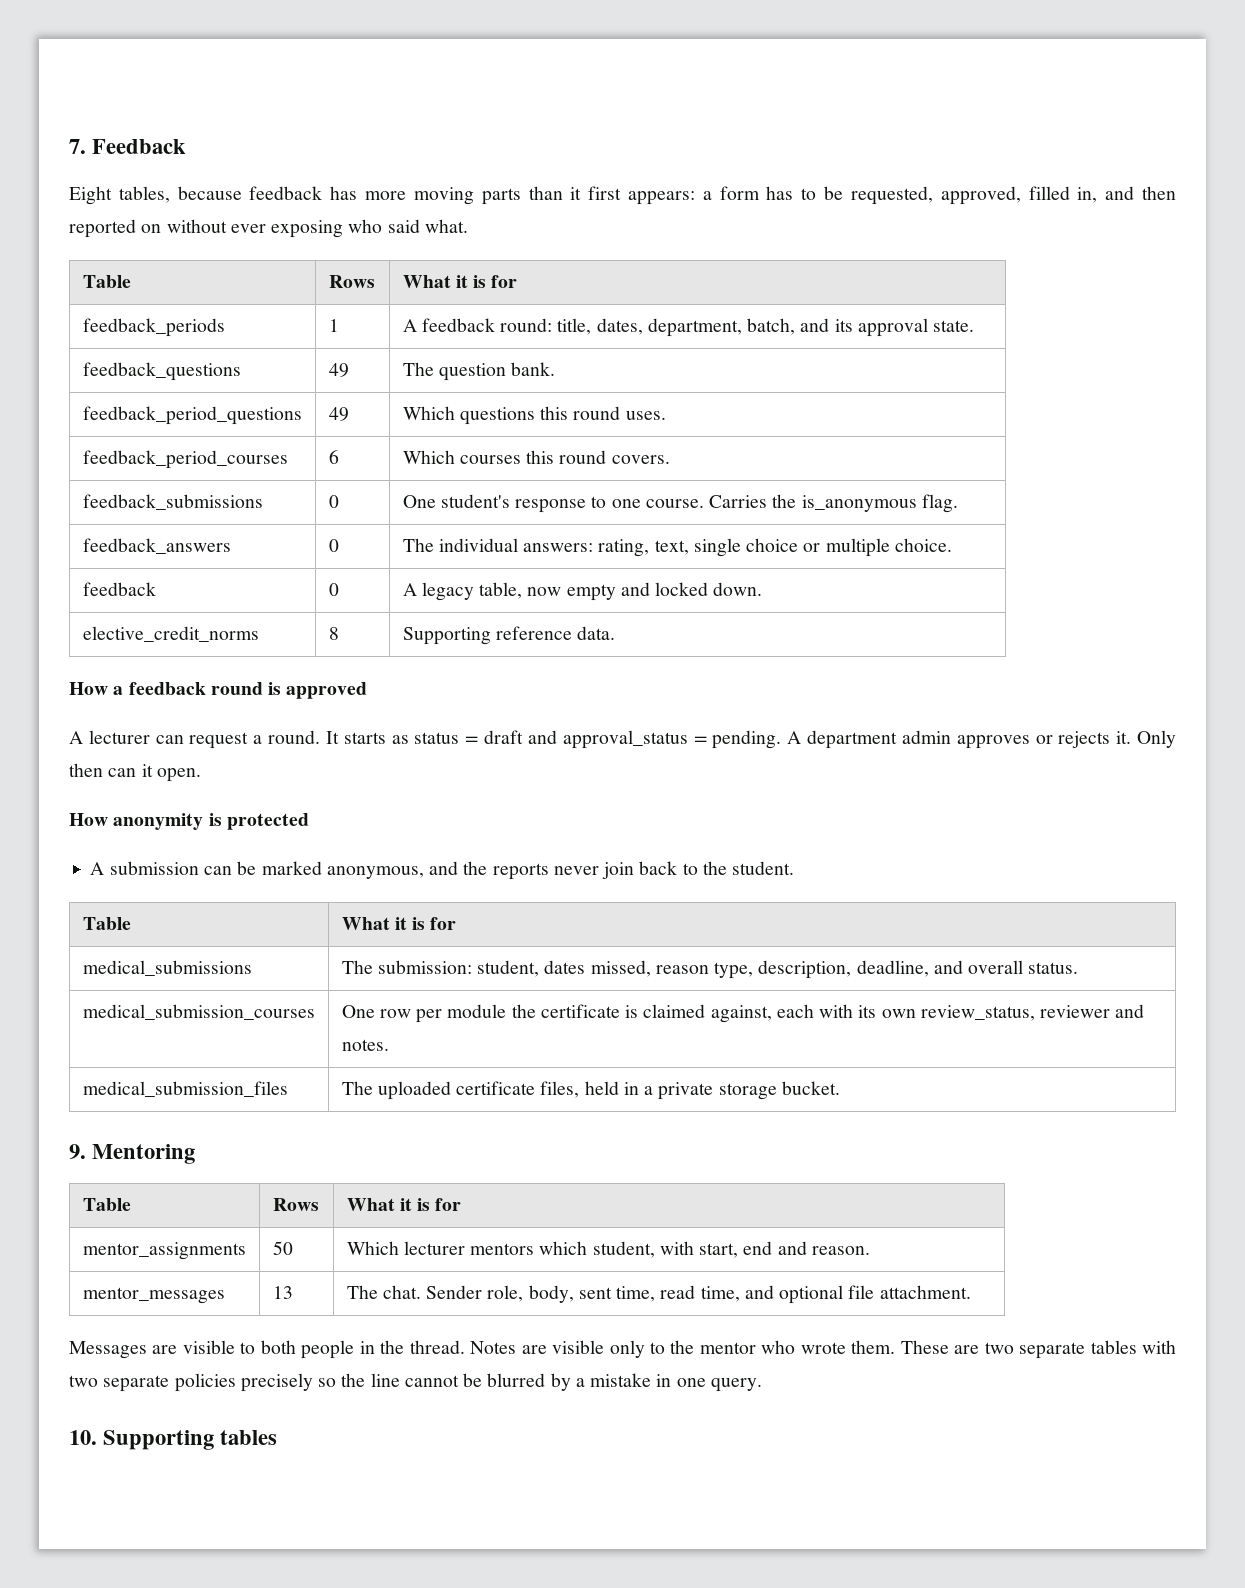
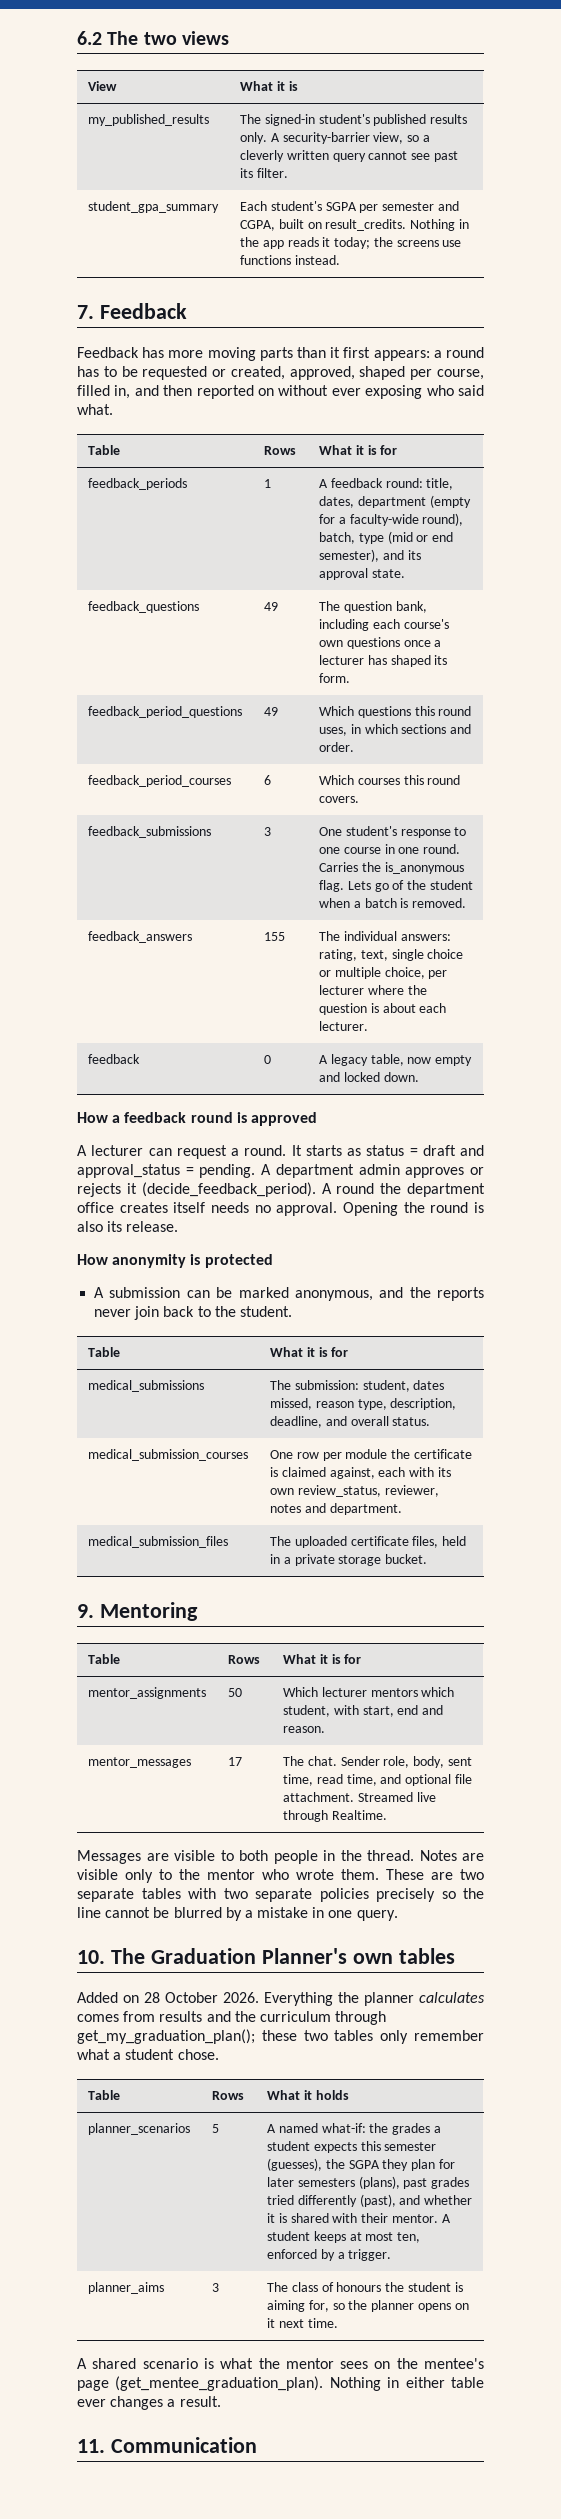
[69,139,187,154] [69,186,323,205] 7. Feedback // Eight tables, because feedback -> [77,31,229,45] [87,81,117,91] [239,81,298,91] [87,114,209,126] [239,114,468,126] [239,132,430,144] [239,150,458,162] [239,168,288,178] [87,201,219,213] [239,201,459,213] [239,219,469,231] [239,237,462,249] [239,255,340,265] [77,303,187,319] [77,347,139,358] 6.2 The two views // View | What it is // my_published_results | The signed-in student's published results only. A security-barrier view, so a cleverly written query cannot see past its filter. // student_gpa_summary | Each student's SGPA per semester and CGPA, built on result_credits. Nothing in the app reads it today; the screens use functions instead. // 7. Feedback // Feedback
[719,186,760,200] form -> [445,347,484,358] round
[850,186,1021,205] requested, approved, -> [142,366,484,380] requested or created, approved, shaped per course,
[647,318,796,337] department, batch, -> [357,495,471,508] [318,513,464,526] [318,531,454,544] [318,549,379,562] department (empty for a faculty-wide round), batch, type (mid or end semester),
[511,362,556,376] bank. -> [395,601,427,613] [318,619,449,631] [318,637,442,649] [318,655,448,667] [318,673,350,683] bank, including each course's own questions once a lecturer has shaped its form.
[625,411,666,420] uses. -> [318,724,472,736] [318,742,354,752] uses, in which sections and order.
[328,495,339,508] 0 -> [263,827,271,836] 3
[645,499,704,508] course. -> [343,844,461,854] course in one round.
(958, 503) none -> [347,880,473,892] [318,898,467,908] Lets go of the student when a batch is removed.
[328,539,339,552] 0 -> [263,932,285,941] 155
[894,538,952,552] choice. -> [384,967,448,979] [318,985,427,995] [318,1003,447,1015] [318,1021,368,1031] choice, per lecturer where the question is about each lecturer.
[82,626,259,642] [328,627,339,640] [402,626,616,645] // elective_credit_norms | 8 | Supporting reference data. -> (419, 1077) none
[1116,730,1177,748] [69,763,201,782] it. Only then can it open. -> [126,1182,485,1197] [77,1202,484,1216] [77,1221,179,1232] it (decide_feedback_period). A round the department office creates itself needs no approval. Opening the round is also its release.
[1040,1004,1145,1018] [341,1039,389,1051] reviewer and notes. -> [384,1485,439,1497] [269,1503,402,1515] reviewer, notes and department.
[272,1286,293,1299] 13 -> [227,1757,242,1766] 17
(971, 1292) none -> [357,1792,436,1802] [282,1810,387,1822] Streamed live through Realtime.
[103,1430,278,1450] Supporting tables -> [110,1948,455,1964] [77,1992,485,2006] [77,2011,387,2025] [77,2029,485,2044] [77,2049,219,2060] [87,2090,120,2100] [211,2091,244,2100] [266,2090,349,2100] [87,2123,190,2135] [211,2124,219,2133] [266,2123,441,2135] [266,2141,437,2153] [266,2158,455,2171] [266,2176,470,2189] [266,2194,473,2207] [266,2213,451,2223] [266,2231,421,2243] [266,2249,392,2261] [87,2282,164,2294] [211,2283,219,2292] [266,2282,463,2292] [266,2300,469,2312] [266,2318,338,2328] [77,2358,485,2369] [77,2376,484,2391] [77,2396,221,2410] [77,2437,257,2453] The Graduation Planner's own tables // Added on 28 October 2026. Everything the planner calculates comes from results and the curriculum through get_my_graduation_plan(); these two tables only remember what a student chose. // Table | Rows | What it holds // planner_scenarios | 5 | A named what-if: the grades a student expects this semester (guesses), the SGPA they plan for later semesters (plans), past grades tried differently (past), and whether it is shared with their mentor. A student keeps at most ten, enforced by a trigger. // planner_aims | 3 | The class of honours the student is aiming for, so the planner opens on it next time. // A shared scenario is what the mentor sees on the mentee's page (get_mentee_graduation_plan). Nothing in either table ever changes a result. // 11. Communication

